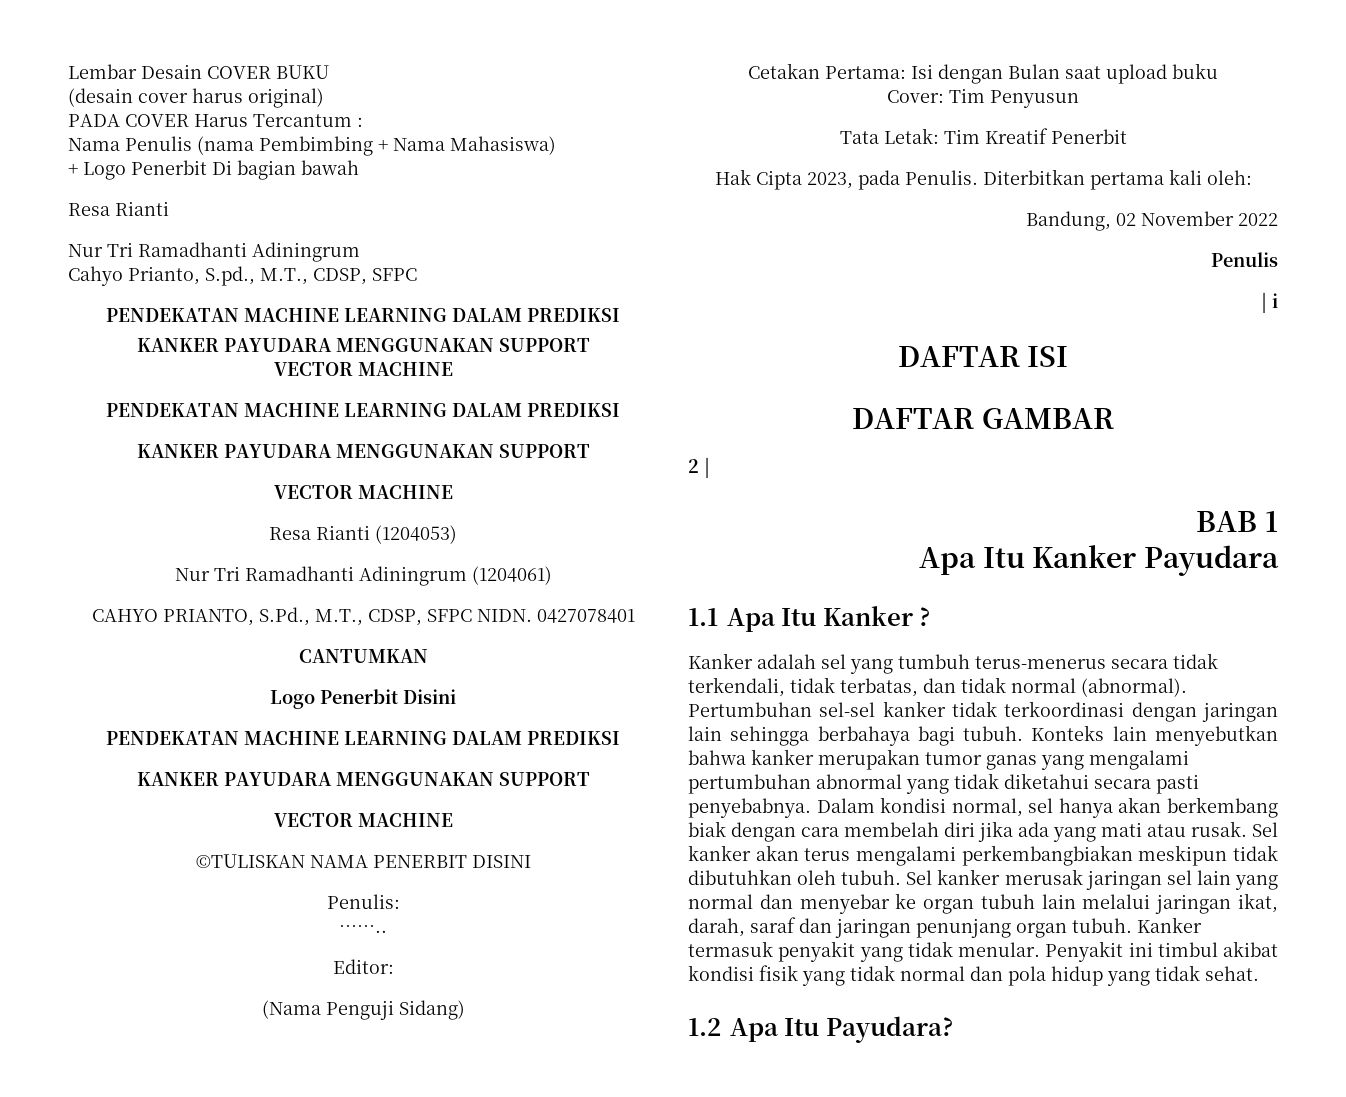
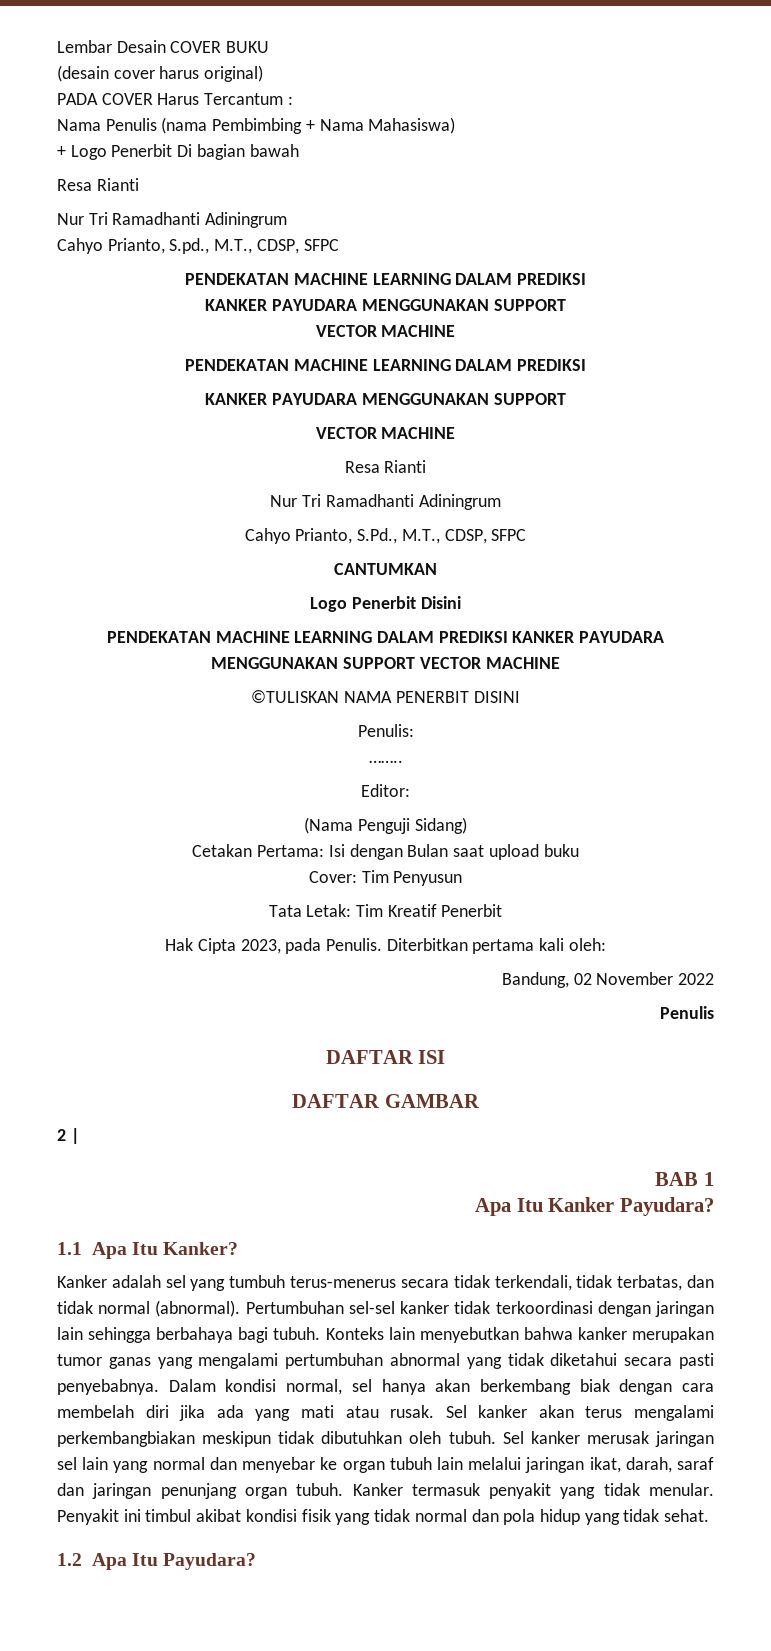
[375,525,457,544] [174,566,552,586] [91,609,254,626] (1204053) // Nur Tri Ramadhanti Adiningrum (1204061) // CAHYO PRIANTO, -> [270,494,501,510] [244,528,353,544] // Nur Tri Ramadhanti Adiningrum // Cahyo Prianto,
[476,609,635,623] NIDN. 0427078401 -> (527, 535) none
[136,772,590,786] // KANKER PAYUDARA MENGGUNAKAN SUPPORT // -> [512,631,665,643] [211,657,416,669] KANKER PAYUDARA MENGGUNAKAN SUPPORT
[1261,292,1278,313] // | i -> (714, 1012) none
[1144,545,1279,576] Payudara -> [620,1197,714,1216] Payudara?
[822,606,931,626] Kanker ? -> [163,1242,239,1255] Kanker?

